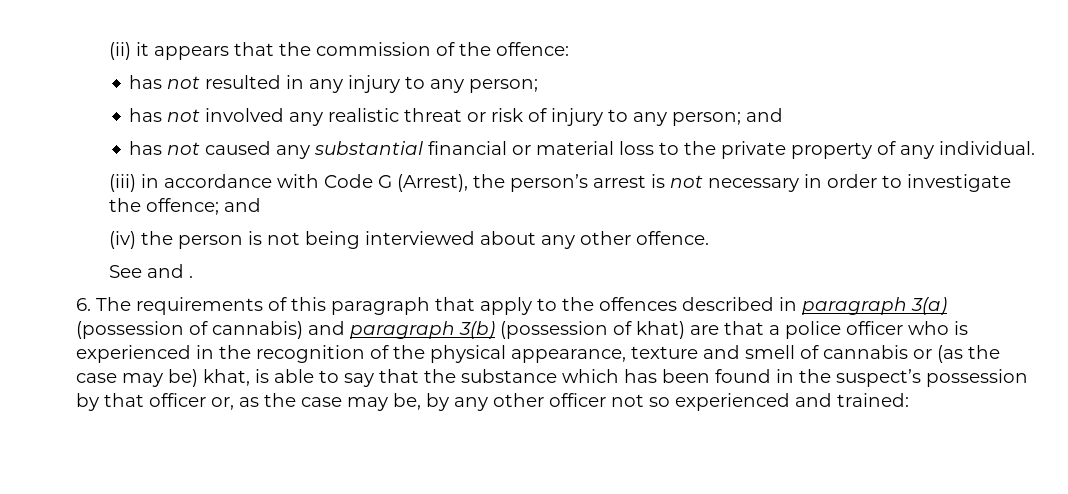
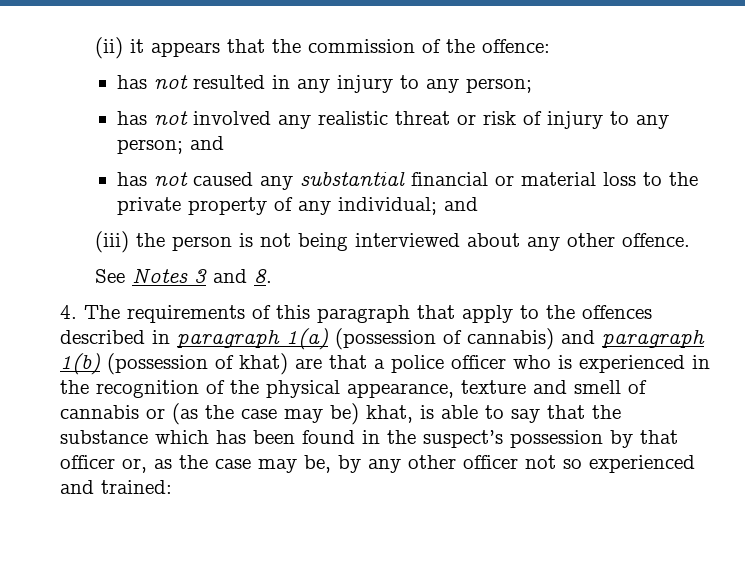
[939,141,1036,155] individual. -> [338,197,479,215] individual; and
[141,174,1012,192] [109,198,262,215] [109,231,137,249] in accordance with Code G (Arrest), the person’s arrest is not necessary in order to investigate the offence; and // (iv) -> (129, 242) none
[147,264,194,278] [76,298,92,311] and . // 6. -> [131,268,272,283] [59,305,77,319] Notes 3 and 8. // 4.
[911,297,948,315] 3(a) -> [285,328,328,350] 1(a)
[459,321,496,339] 3(b) -> [59,353,100,375] 1(b)

